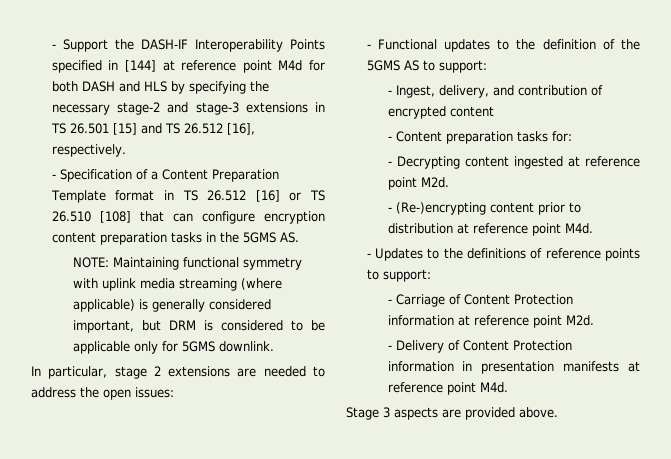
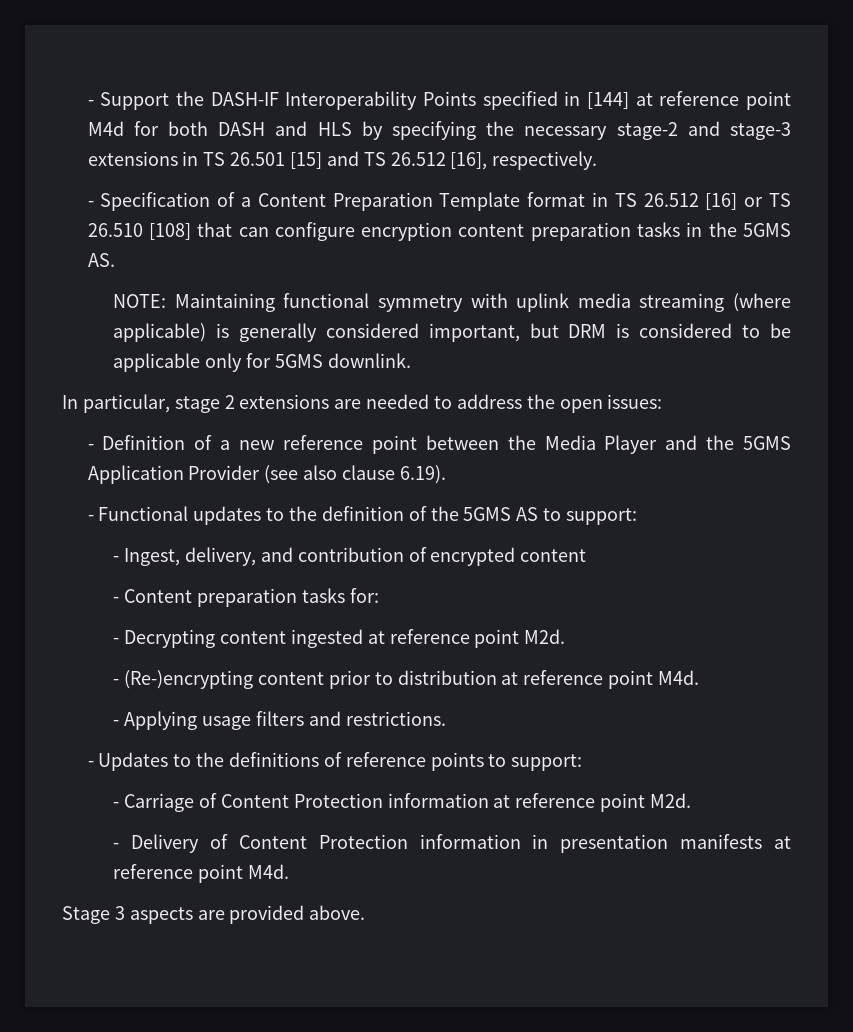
(174, 392) none -> [87,435,792,454] [87,465,446,484] // - Definition of a new reference point between the Media Player and the 5GMS Application Provider (see also clause 6.19).
(593, 228) none -> [113,711,446,730] // - Applying usage filters and restrictions.

